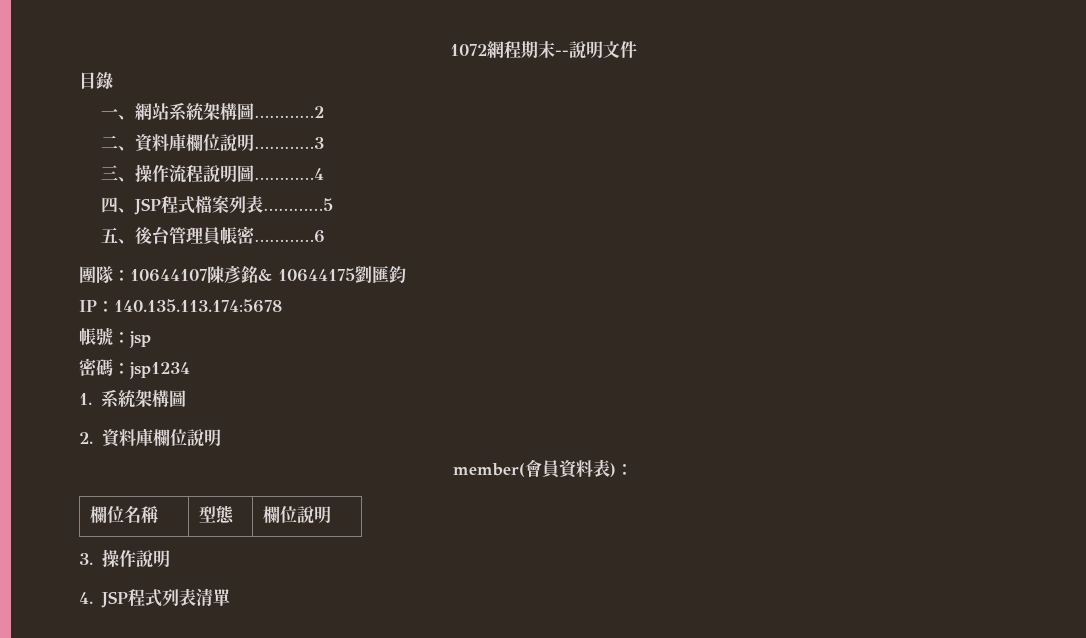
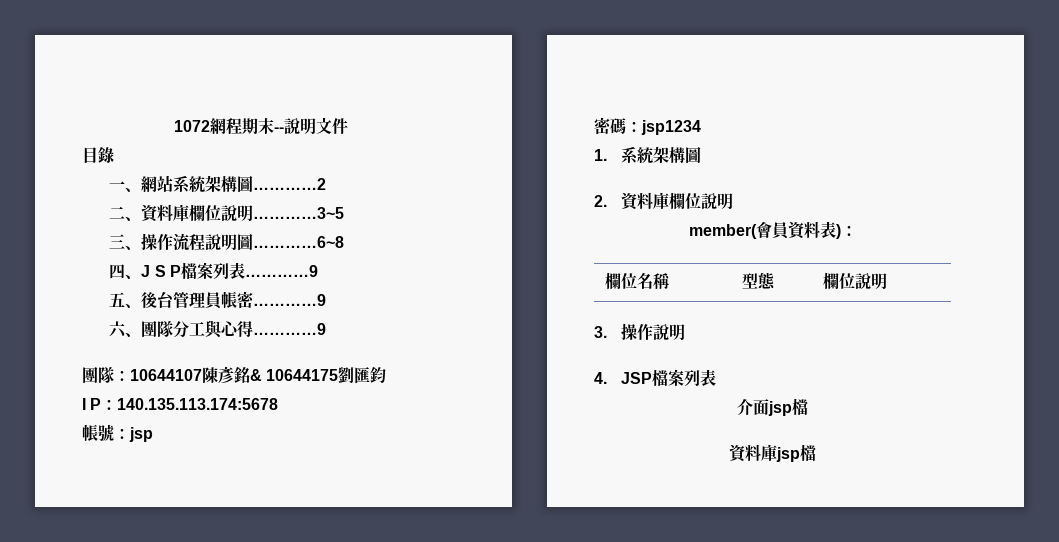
[254,137,325,149] …………3 -> [253,207,345,219] …………3~5
[254,168,325,180] …………4 -> [253,236,345,248] …………6~8
[134,195,334,215] JSP程式檔案列表…………5 -> [141,262,319,280] J S P檔案列表…………9
[254,230,326,243] …………6 -> [253,294,327,306] [109,320,327,339] …………9 // 六、團隊分工與心得…………9
[79,300,97,312] IP -> [82,398,102,410] I P
[127,588,230,607] 程式列表清單 -> [652,369,717,387] [737,398,808,416] [729,444,816,462] 檔案列表 // 介面jsp檔 // 資料庫jsp檔

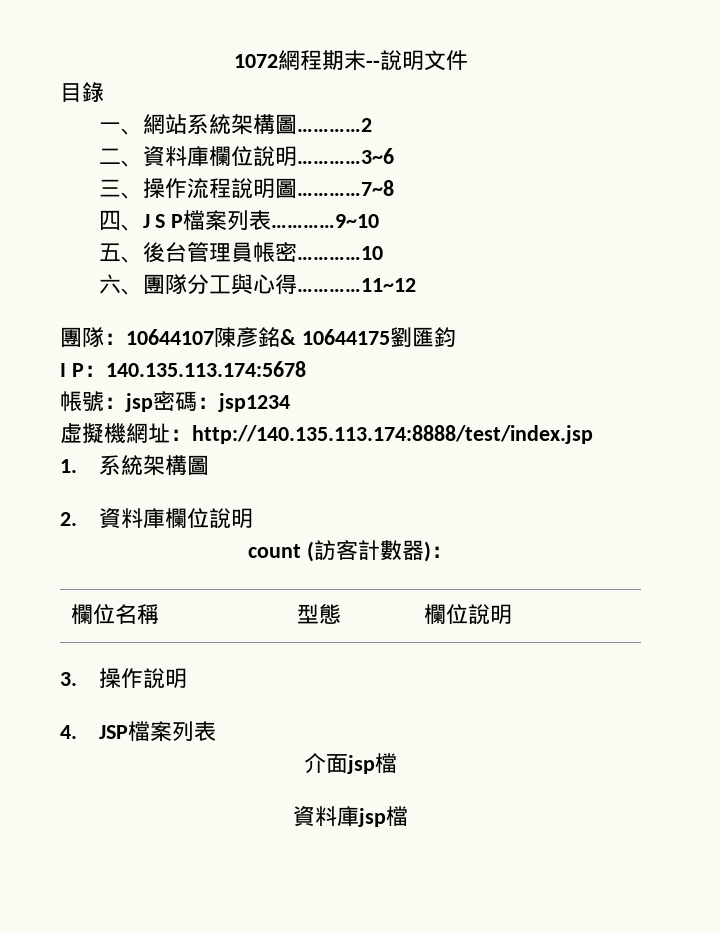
[253,207,345,219] …………3~5 -> [296,148,394,164] …………3~6
[253,236,345,248] …………6~8 -> [296,180,394,196] …………7~8
[245,265,319,277] …………9 -> [271,214,380,228] …………9~10
[253,294,327,306] …………9 -> [296,246,383,260] …………10
[253,323,327,335] …………9 -> [296,278,416,292] …………11~12
(153, 434) // -> (153, 402) none
(701, 127) none -> [60,423,593,444] // 虛擬機網址：http://140.135.113.174:8888/test/index.jsp
[688,221,836,239] member(會員資料表 -> [248,540,424,562] count (訪客計數器

